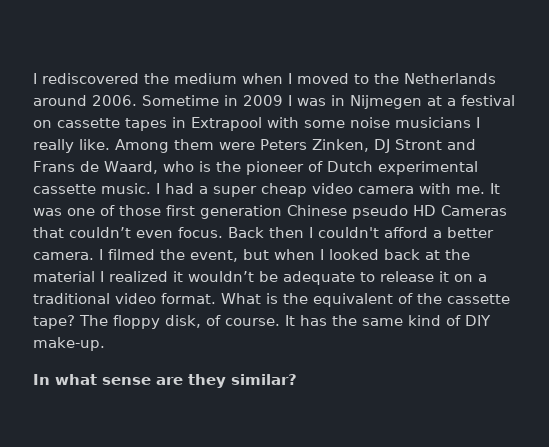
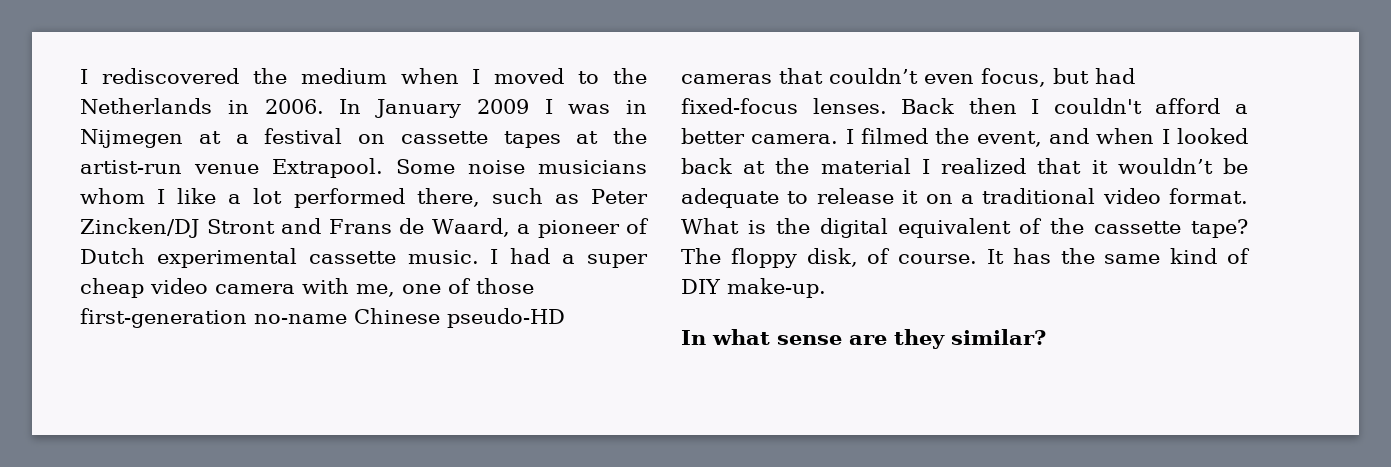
[33,95,238,106] around 2006. Sometime in -> [227,99,461,118] in 2006. In January
[172,117,480,131] [33,139,390,153] in Extrapool with some noise musicians I really like. Among them were Peters Zinken, DJ -> [576,128,647,144] [80,158,647,178] [80,188,649,208] [80,218,199,238] at the artist-run venue Extrapool. Some noise musicians whom I like a lot performed there, such as Peter Zincken/DJ
[162,161,241,172] who is the -> [516,224,530,234] a
[456,183,500,194] [33,205,507,219] [33,227,223,238] me. It was one of those first generation Chinese pseudo HD Cameras that couldn’t even focus. -> [356,278,534,297] [80,308,565,328] [681,68,1135,87] [681,98,887,114] me, one of those first-generation no-name Chinese pseudo-HD cameras that couldn’t even focus, but had fixed-focus lenses.
[243,249,269,260] but -> [1049,128,1089,144] and
(168, 276) none -> [1037,158,1082,174] that
(308, 298) none -> [819,218,888,238] digital

